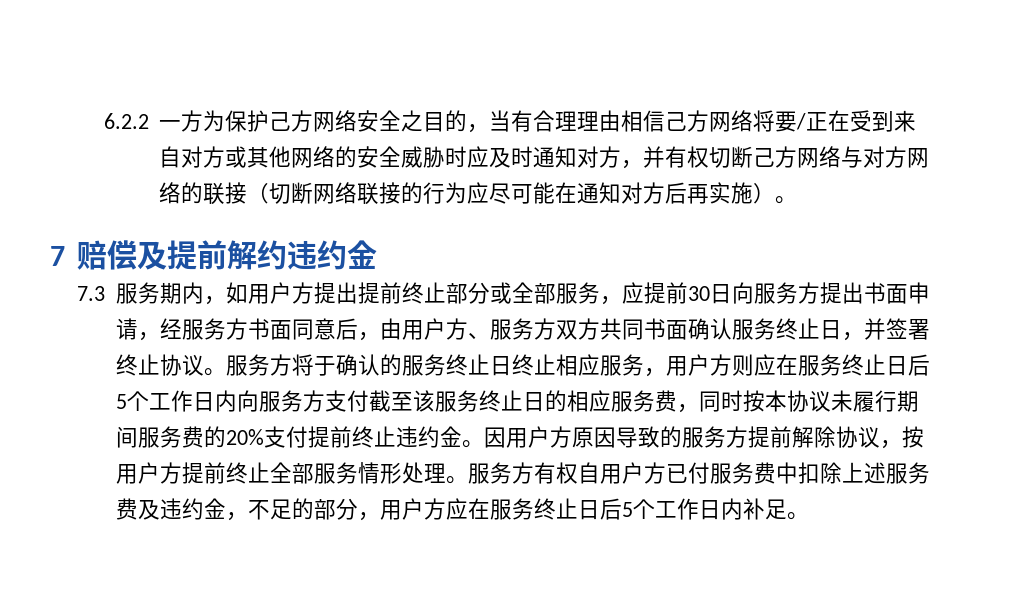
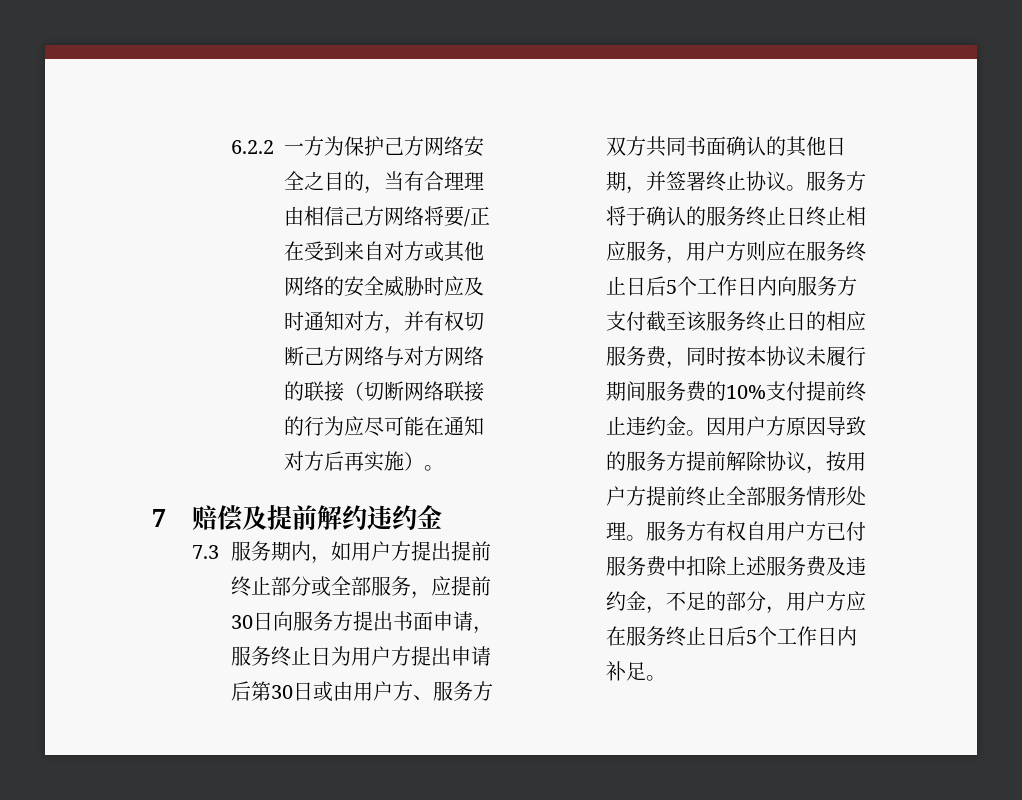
[159,318,380,341] 经服务方书面同意后， -> [231,646,492,667] [231,681,334,702] 服务终止日为用户方提出申请后第30日或
[731,318,842,340] 服务终止日 -> [766,136,847,157] [606,171,627,191] 的其他日期
[225,429,264,445] 20% -> [726,385,767,399] 10%

